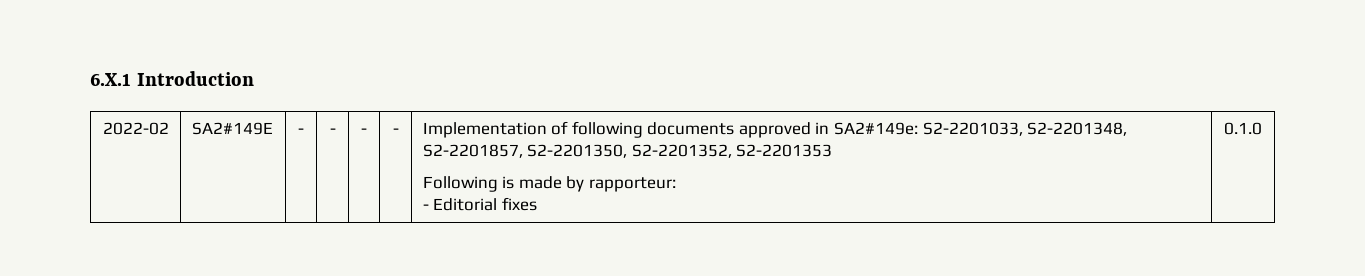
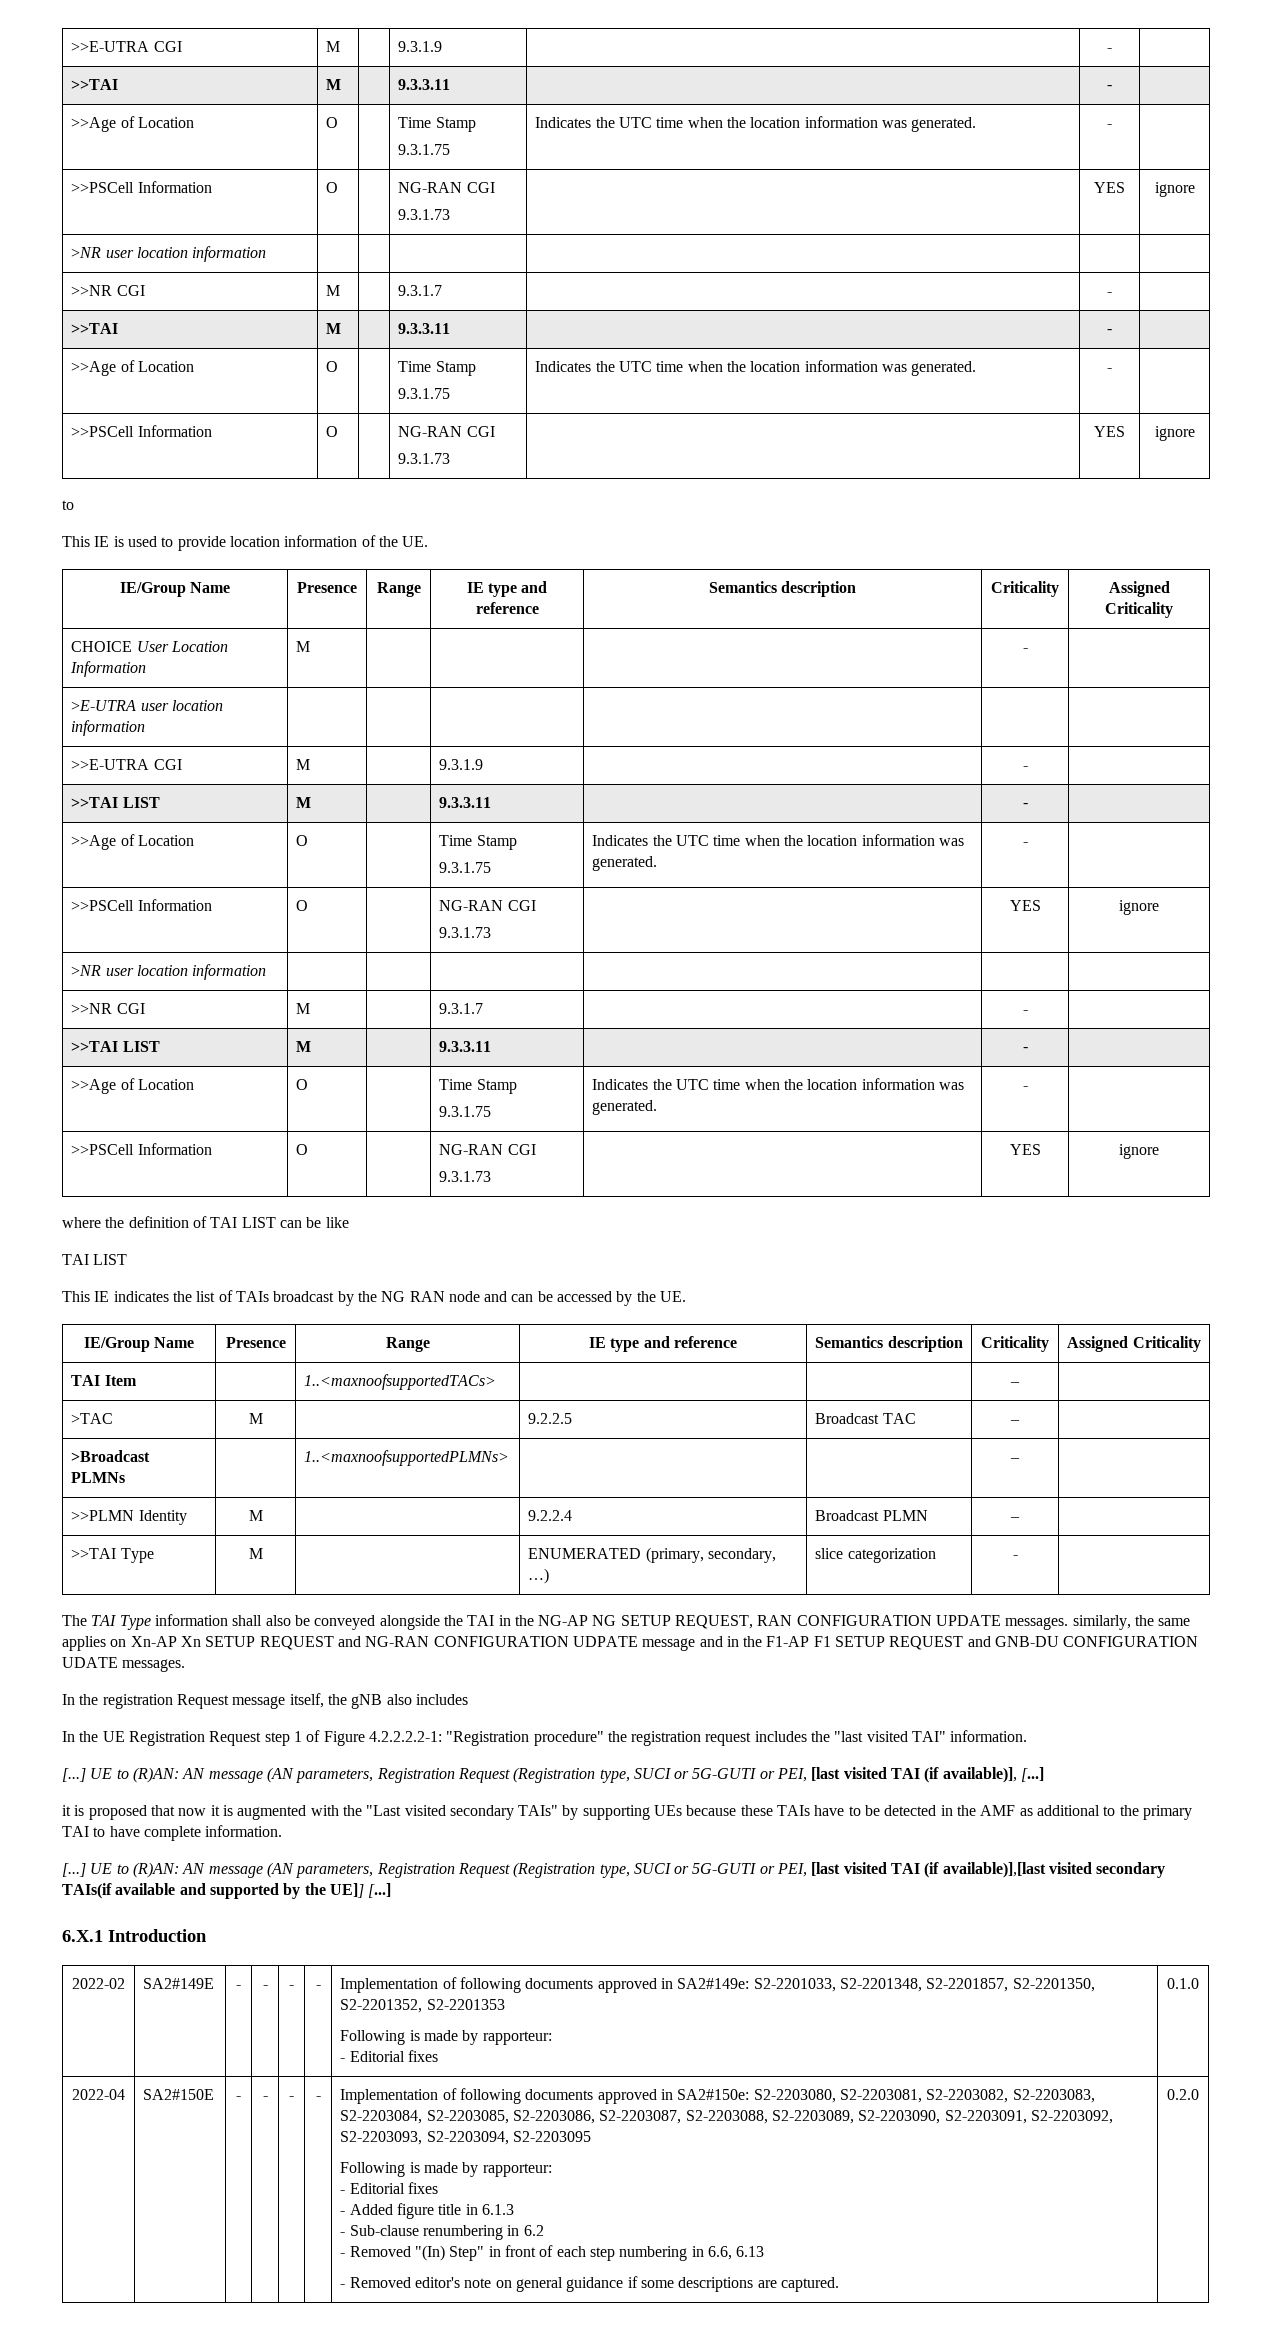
(90, 79) none -> [71,41,182,52] [326,41,341,52] [398,41,443,52] [1107,48,1112,52] [71,79,119,90] [326,79,342,90] [398,79,451,90] [1107,85,1112,90] [71,116,194,132] [326,117,339,128] [398,117,476,132] [398,144,451,155] [535,116,977,132] [1107,124,1112,128] [71,181,212,193] [326,182,339,193] [398,182,495,193] [398,209,451,220] [1094,182,1125,193] [1154,182,1195,197] [71,246,267,262] [71,285,145,296] [326,285,341,296] [398,285,443,296] [1107,292,1112,296] [71,323,119,334] [326,323,342,334] [398,323,451,334] [1107,329,1112,334] [71,360,194,376] [326,361,339,372] [398,361,476,376] [398,388,451,399] [535,360,977,376] [1107,368,1112,372] [71,425,212,437] [326,426,339,437] [398,426,495,437] [398,453,451,464] [1094,426,1125,437] [1154,426,1195,441] [62,500,74,510] [62,535,429,551] [119,582,231,597] [297,582,357,593] [376,582,421,597] [466,581,548,597] [475,602,539,614] [708,581,857,597] [991,581,1059,597] [1108,581,1170,597] [1105,602,1173,618] [71,641,228,652] [70,661,147,677] [296,641,311,652] [1022,648,1028,652] [71,700,223,711] [71,720,146,736] [71,759,182,770] [296,759,311,770] [439,759,484,770] [1022,766,1028,770] [71,797,160,808] [296,797,312,808] [439,797,492,808] [1022,803,1028,808] [71,834,194,850] [296,835,309,846] [439,835,517,850] [439,862,492,873] [592,834,964,846] [592,856,658,871] [1022,842,1028,846] [71,899,212,911] [296,900,309,911] [439,900,536,911] [439,927,492,938] [1009,900,1041,911] [1119,900,1159,915] [71,964,267,980] [71,1003,145,1014] [296,1003,311,1014] [439,1003,484,1014] [1022,1010,1028,1014] [71,1041,160,1052] [296,1041,312,1052] [439,1041,492,1052] [1022,1047,1028,1052] [71,1078,194,1094] [296,1079,309,1090] [439,1079,517,1094] [439,1106,492,1117] [592,1078,964,1090] [592,1100,658,1115] [1022,1086,1028,1090] [71,1143,212,1155] [296,1144,309,1155] [439,1144,536,1155] [439,1171,492,1182] [1009,1144,1041,1155] [1119,1144,1159,1159] [62,1216,349,1228] [62,1254,128,1265] [62,1290,687,1306] [83,1337,195,1352] [225,1337,286,1348] [385,1337,430,1352] [589,1336,737,1352] [815,1336,963,1352] [981,1336,1049,1352] [1067,1336,1201,1352] [71,1375,137,1386] [304,1374,497,1390] [1010,1382,1020,1386] [71,1413,114,1424] [248,1413,263,1424] [528,1413,573,1424] [815,1413,916,1424] [1010,1420,1020,1424] [71,1450,151,1462] [71,1472,126,1483] [304,1450,510,1466] [1010,1458,1020,1462] [71,1510,187,1525] [248,1510,263,1521] [528,1510,573,1521] [815,1510,928,1521] [1010,1517,1020,1521] [71,1548,154,1563] [248,1548,263,1559] [528,1547,776,1563] [528,1568,550,1584] [815,1548,936,1563] [1012,1555,1018,1559] [62,1614,1191,1630] [62,1636,1199,1651] [62,1657,186,1672] [62,1693,468,1709] [62,1730,1028,1746] [62,1767,1045,1783] [62,1805,1192,1820] [62,1825,283,1841] [62,1862,1166,1878] [62,1883,392,1899] >>E-UTRA CGI | M | | 9.3.1.9 | | - | // >>TAI | M | | 9.3.3.11 | | - | // >>Age of Location | O | | Time Stamp // 9.3.1.75 | Indicates the UTC time when the location information was generated. | - | // >>PSCell Information | O | | NG-RAN CGI // 9.3.1.73 | | YES | ignore // >NR user location information | | | | | | // >>NR CGI | M | | 9.3.1.7 | | - | // >>TAI | M | | 9.3.3.11 | | - | // >>Age of Location | O | | Time Stamp // 9.3.1.75 | Indicates the UTC time when the location information was generated. | - | // >>PSCell Information | O | | NG-RAN CGI // 9.3.1.73 | | YES | ignore // to // This IE is used to provide location information of the UE. // IE/Group Name | Presence | Range | IE type and reference | Semantics description | Criticality | Assigned Criticality // CHOICE User Location Information | M | | | | - | // >E-UTRA user location information | | | | | | // >>E-UTRA CGI | M | | 9.3.1.9 | | - | // >>TAI LIST | M | | 9.3.3.11 | | - | // >>Age of Location | O | | Time Stamp // 9.3.1.75 | Indicates the UTC time when the location information was generated. | - | // >>PSCell Information | O | | NG-RAN CGI // 9.3.1.73 | | YES | ignore // >NR user location information | | | | | | // >>NR CGI | M | | 9.3.1.7 | | - | // >>TAI LIST | M | | 9.3.3.11 | | - | // >>Age of Location | O | | Time Stamp // 9.3.1.75 | Indicates the UTC time when the location information was generated. | - | // >>PSCell Information | O | | NG-RAN CGI // 9.3.1.73 | | YES | ignore // where the definition of TAI LIST can be like // TAI LIST // This IE indicates the list of TAIs broadcast by the NG RAN node and can be accessed by the UE. // IE/Group Name | Presence | Range | IE type and reference | Semantics description | Criticality | Assigned Criticality // TAI Item | | 1..<maxnoofsupportedTACs> | | | – | // >TAC | M | | 9.2.2.5 | Broadcast TAC | – | // >Broadcast PLMNs | | 1..<maxnoofsupportedPLMNs> | | | – | // >>PLMN Identity | M | | 9.2.2.4 | Broadcast PLMN | – | // >>TAI Type | M | | ENUMERATED (primary, secondary, …) | slice categorization | - | // The TAI Type information shall also be conveyed alongside the TAI in the NG-AP NG SETUP REQUEST, RAN CONFIGURATION UPDATE messages. similarly, the same applies on Xn-AP Xn SETUP REQUEST and NG-RAN CONFIGURATION UDPATE message and in the F1-AP F1 SETUP REQUEST and GNB-DU CONFIGURATION UDATE messages. // In the registration Request message itself, the gNB also includes // In the UE Registration Request step 1 of Figure 4.2.2.2.2-1: "Registration procedure" the registration request includes the "last visited TAI" information. // [...] UE to (R)AN: AN message (AN parameters, Registration Request (Registration type, SUCI or 5G-GUTI or PEI, [last visited TAI (if available)], [...] // it is proposed that now it is augmented with the "Last visited secondary TAIs" by supporting UEs because these TAIs have to be detected in the AMF as additional to the primary TAI to have complete information. // [...] UE to (R)AN: AN message (AN parameters, Registration Request (Registration type, SUCI or 5G-GUTI or PEI, [last visited TAI (if available)],[last visited secondary TAIs(if available and supported by the UE]] [...] //
(1262, 128) none -> [72,2089,125,2100] [143,2089,215,2100] [236,2096,241,2100] [262,2096,268,2100] [289,2096,294,2100] [315,2096,321,2100] [340,2088,1095,2104] [340,2110,1113,2124] [340,2131,591,2145] [340,2162,552,2177] [340,2182,438,2194] [340,2203,514,2219] [340,2225,544,2240] [340,2245,765,2261] [340,2276,839,2292] [1167,2089,1199,2100] // 2022-04 | SA2#150E | - | - | - | - | Implementation of following documents approved in SA2#150e: S2-2203080, S2-2203081, S2-2203082, S2-2203083, S2-2203084, S2-2203085, S2-2203086, S2-2203087, S2-2203088, S2-2203089, S2-2203090, S2-2203091, S2-2203092, S2-2203093, S2-2203094, S2-2203095 // Following is made by rapporteur: // - Editorial fixes // - Added figure title in 6.1.3 // - Sub-clause renumbering in 6.2 // - Removed "(In) Step" in front of each step numbering in 6.6, 6.13 // - Removed editor's note on general guidance if some descriptions are captured. | 0.2.0

